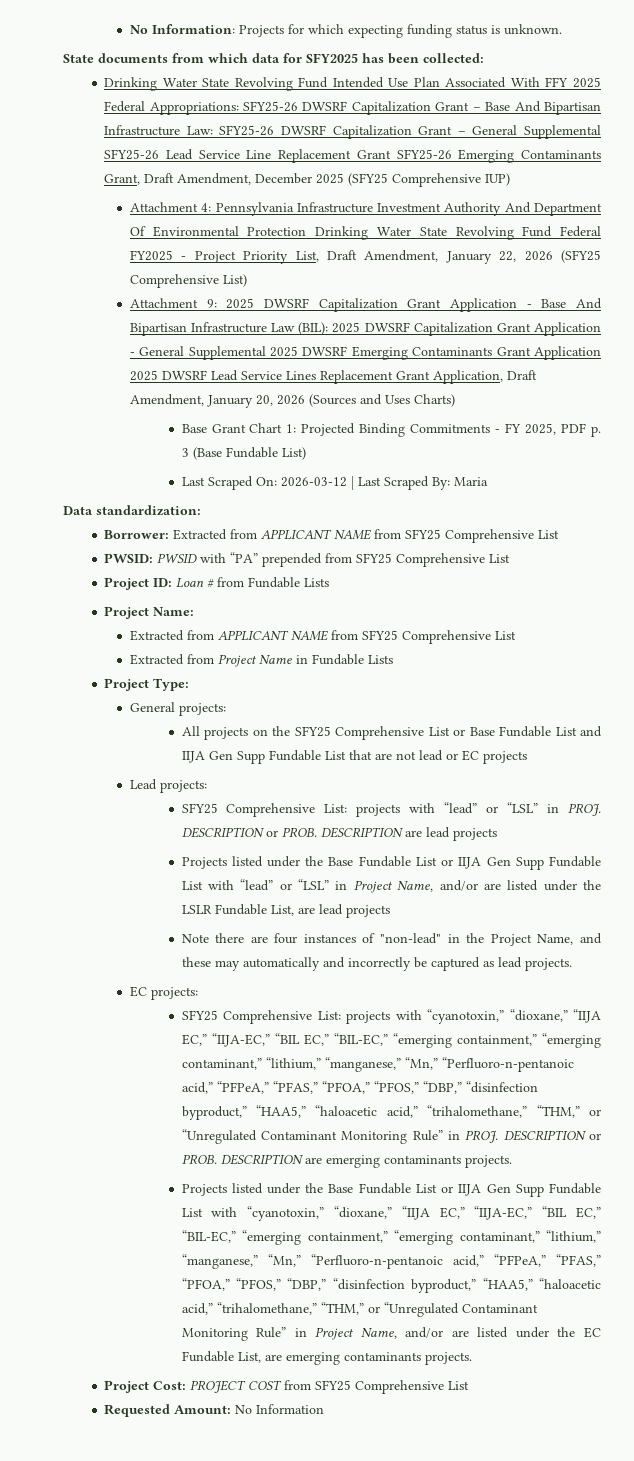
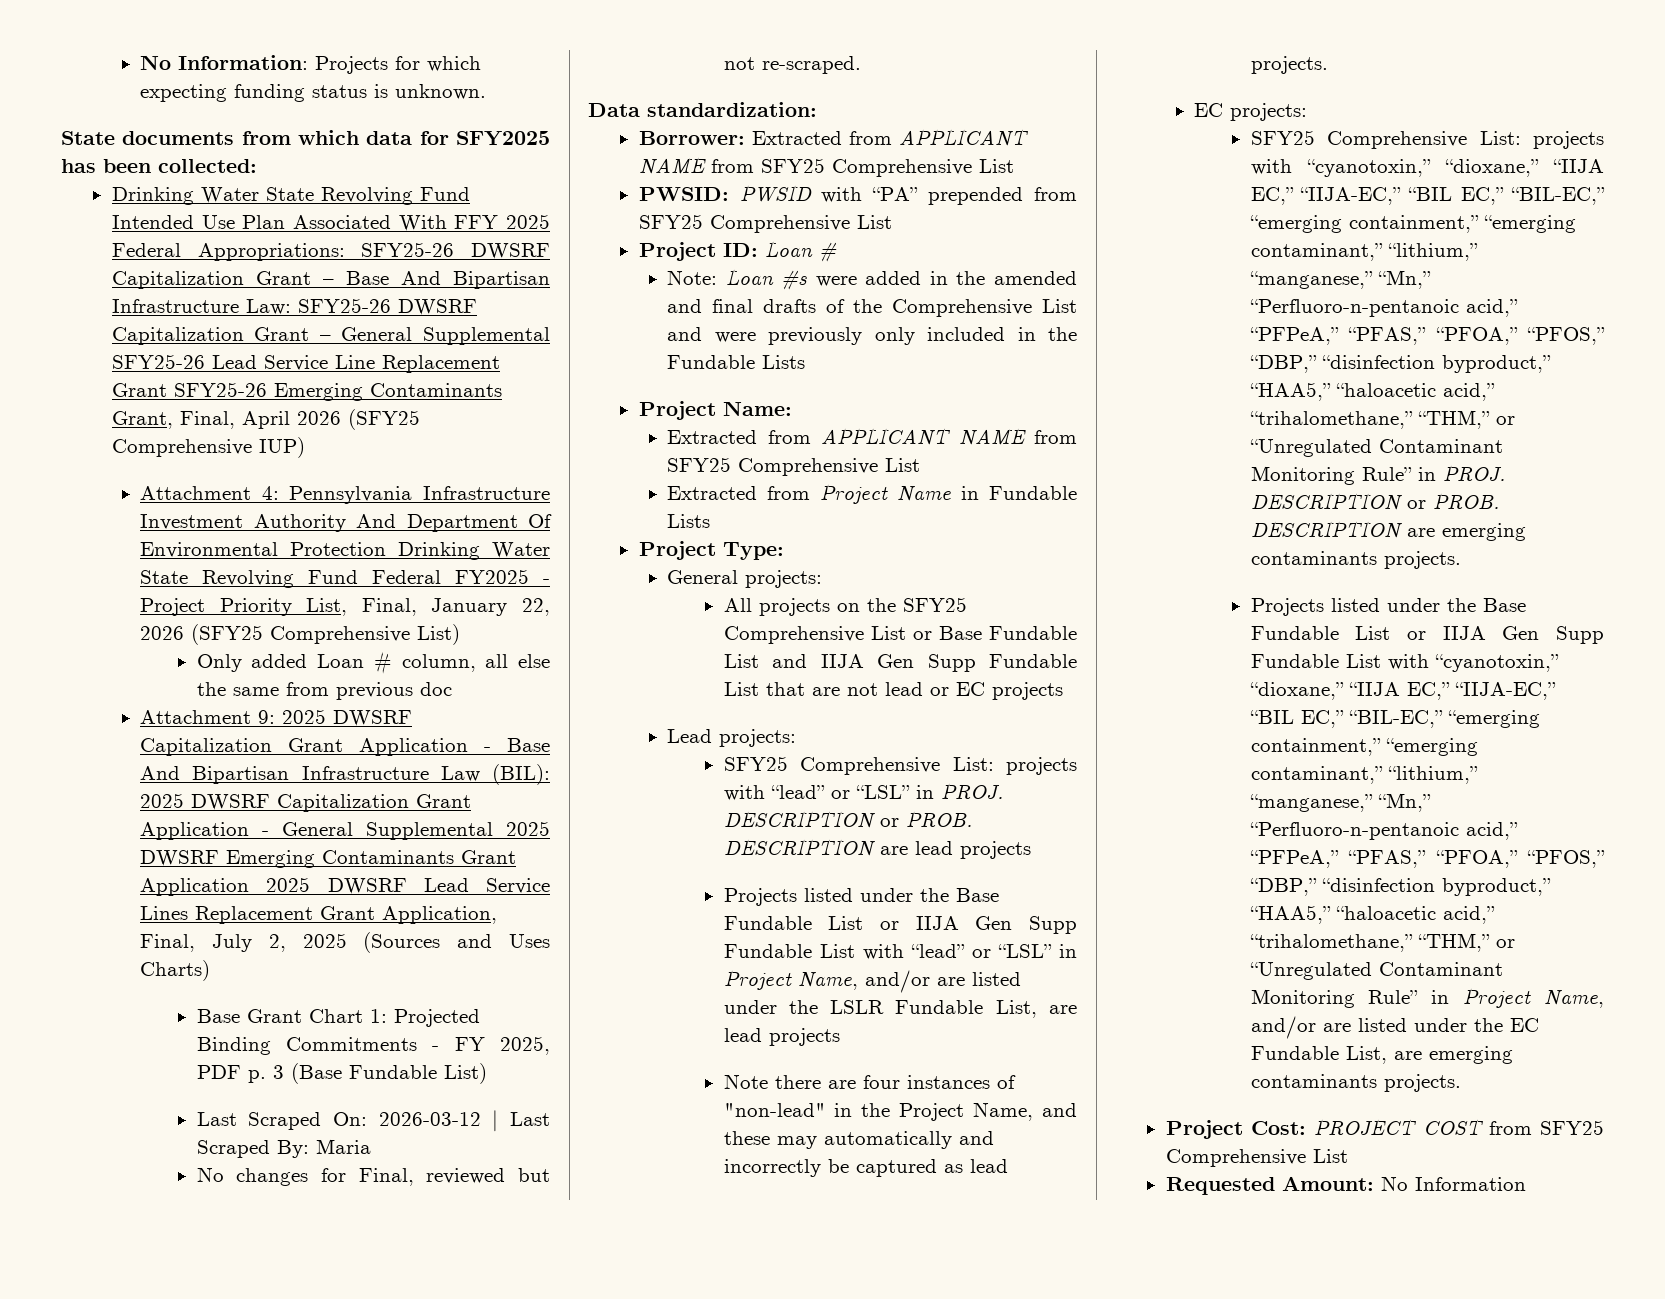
[144,173,345,185] Draft Amendment, December 2025 -> [179,411,341,429] Final, April 2026
[326,250,439,262] Draft Amendment, -> [361,598,417,616] Final,
(247, 280) none -> [196,651,550,674] [196,682,452,700] // Only added Loan # column, all else the same from previous doc
[506,370,537,380] [129,394,305,408] Draft Amendment, January 20, 2026 -> [140,933,347,952] Final, July 2, 2025
(488, 481) none -> [196,1167,550,1186] [723,56,861,74] // No changes for Final, reviewed but not re-scraped.
[217,577,245,587] from -> [667,269,1077,290] [667,299,1077,317] [667,327,1077,345] // Note: Loan #s were added in the amended and final drafts of the Comprehensive List and were previously only included in the

